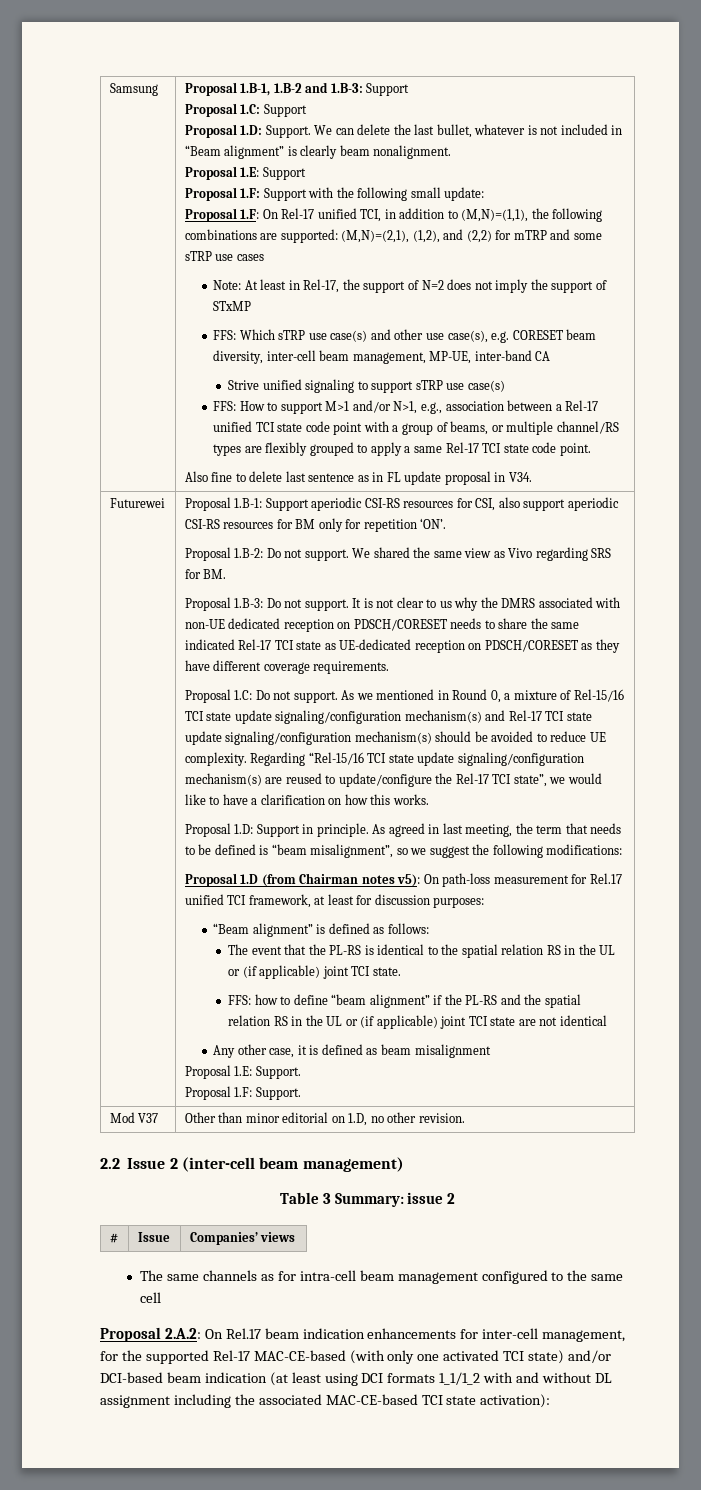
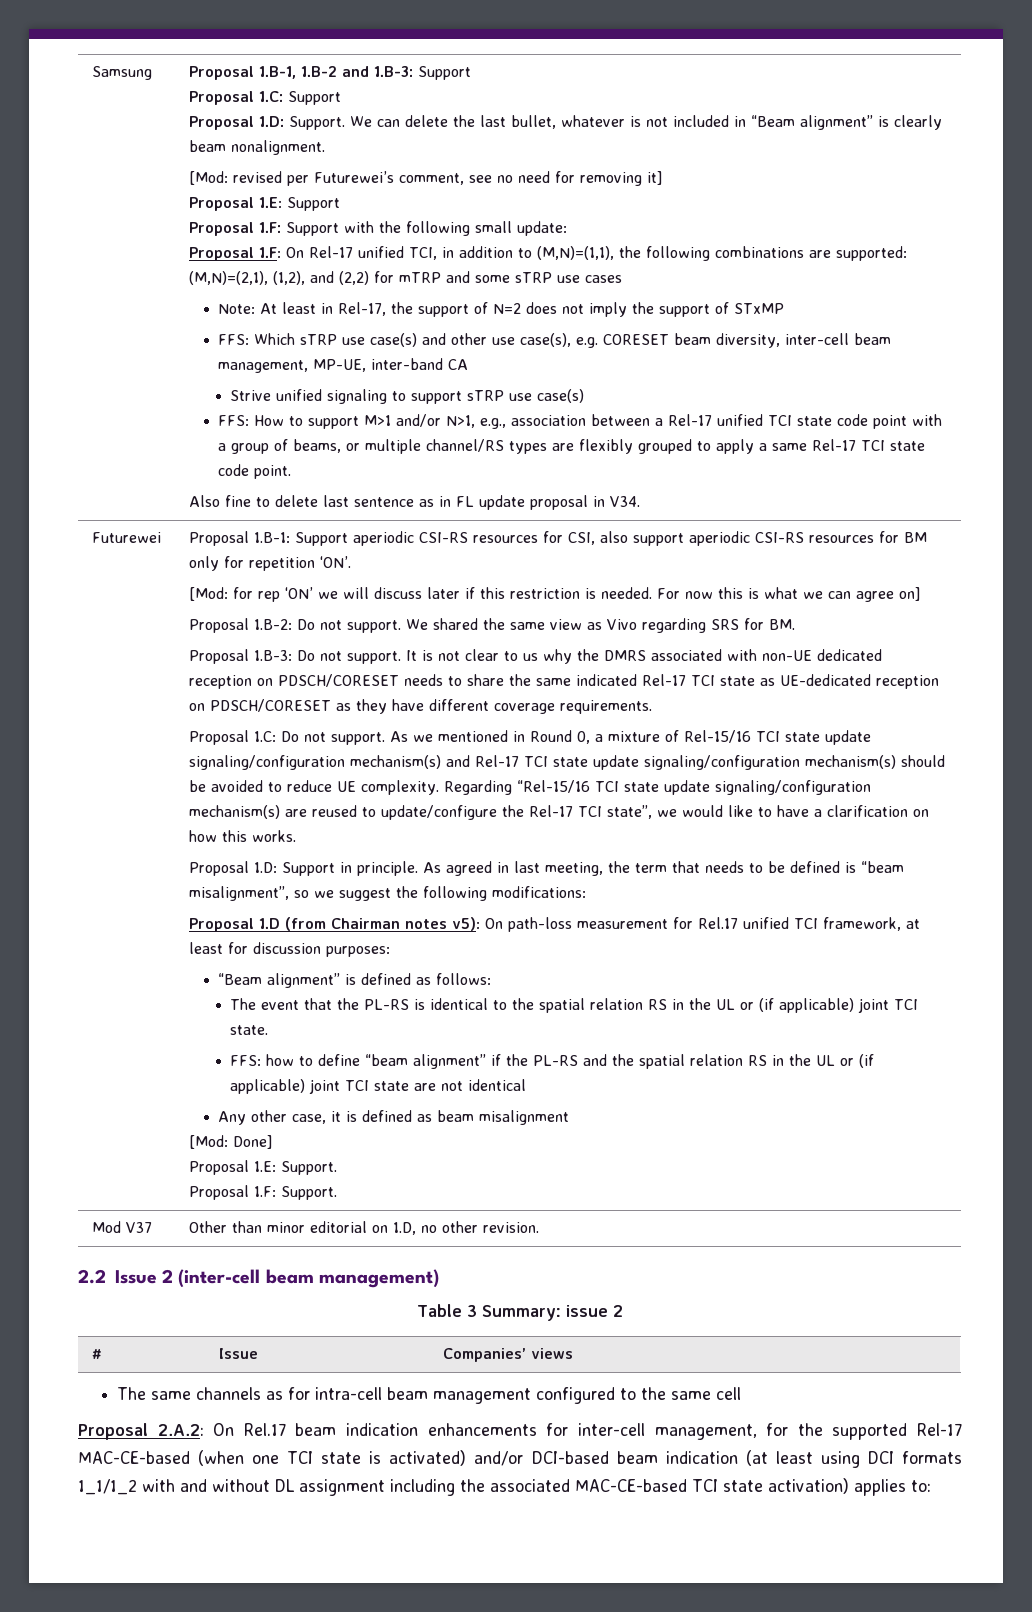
(452, 152) none -> [188,171,663,186] // [Mod: revised per Futurewei’s comment, see no need for removing it]
(447, 523) none -> [188,587,921,602] // [Mod: for rep ‘ON’ we will discuss later if this restriction is needed. For now this is what we can agree on]
(491, 1051) none -> [188,1135,273,1149] // [Mod: Done]
[349,1350,565,1364] (with only one activated TCI state) -> [198,1450,467,1466] (when one TCI state is activated)
[480,1394,551,1408] activation): -> [768,1478,931,1496] activation) applies to:

